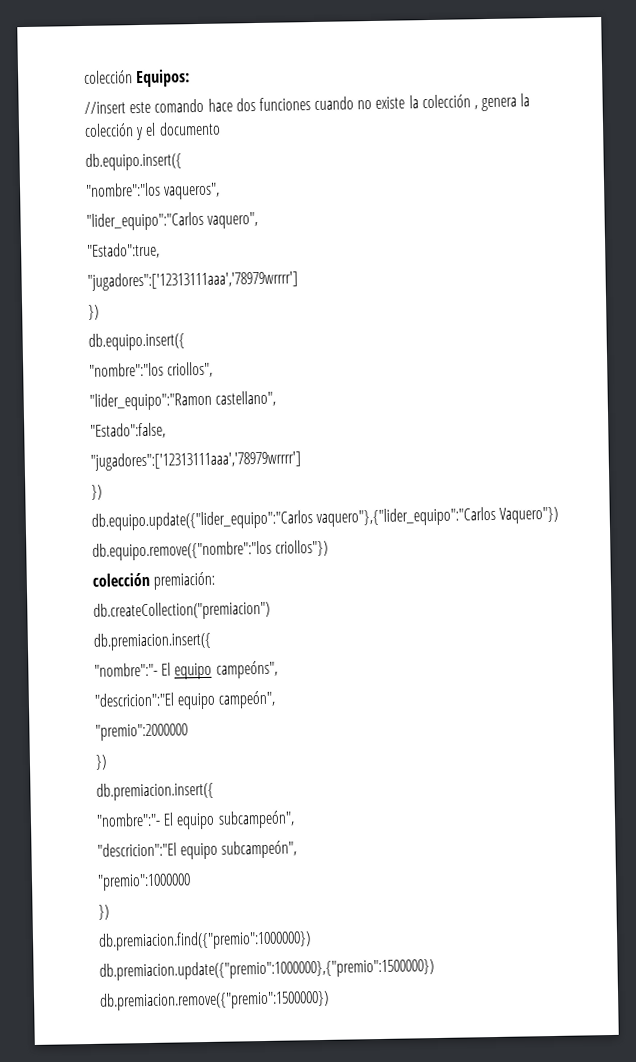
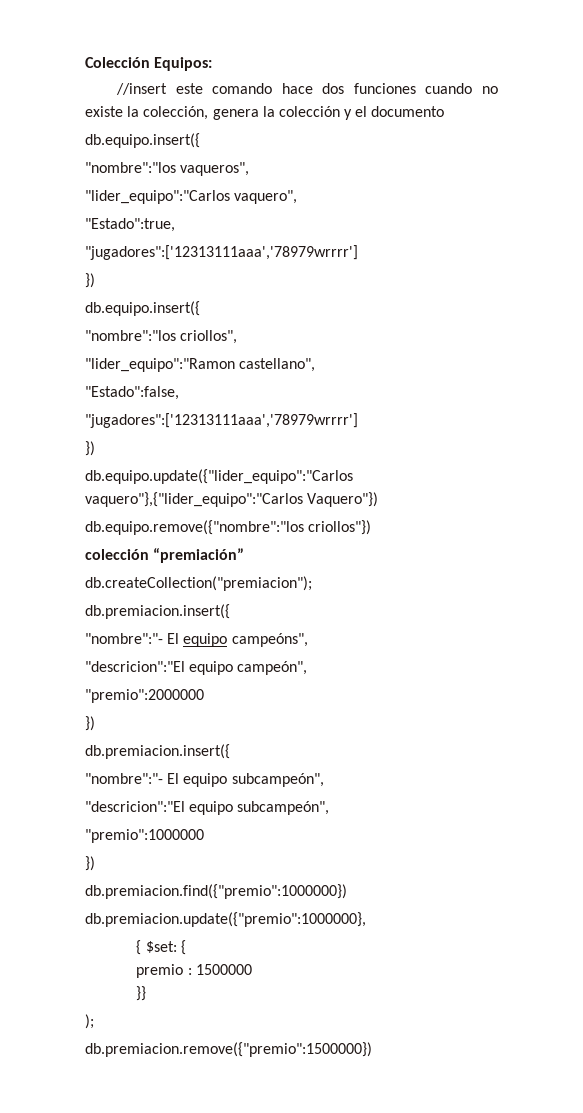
[84,70,133,84] colección -> [85,57,150,68] Colección
[421,94,479,110] colección , -> [143,106,209,120] colección,
[153,571,216,590] [93,600,270,621] premiación: // db.createCollection("premiacion") -> [153,548,245,563] [85,576,312,591] “premiación” // db.createCollection("premiacion");
[99,958,434,981] db.premiacion.update({"premio":1000000},{"premio":1500000}) -> [85,912,366,927] [136,940,186,955] [136,964,252,978] [136,986,147,1001] [85,1014,94,1029] db.premiacion.update({"premio":1000000}, // { $set: { // premio : 1500000 // }} // );

